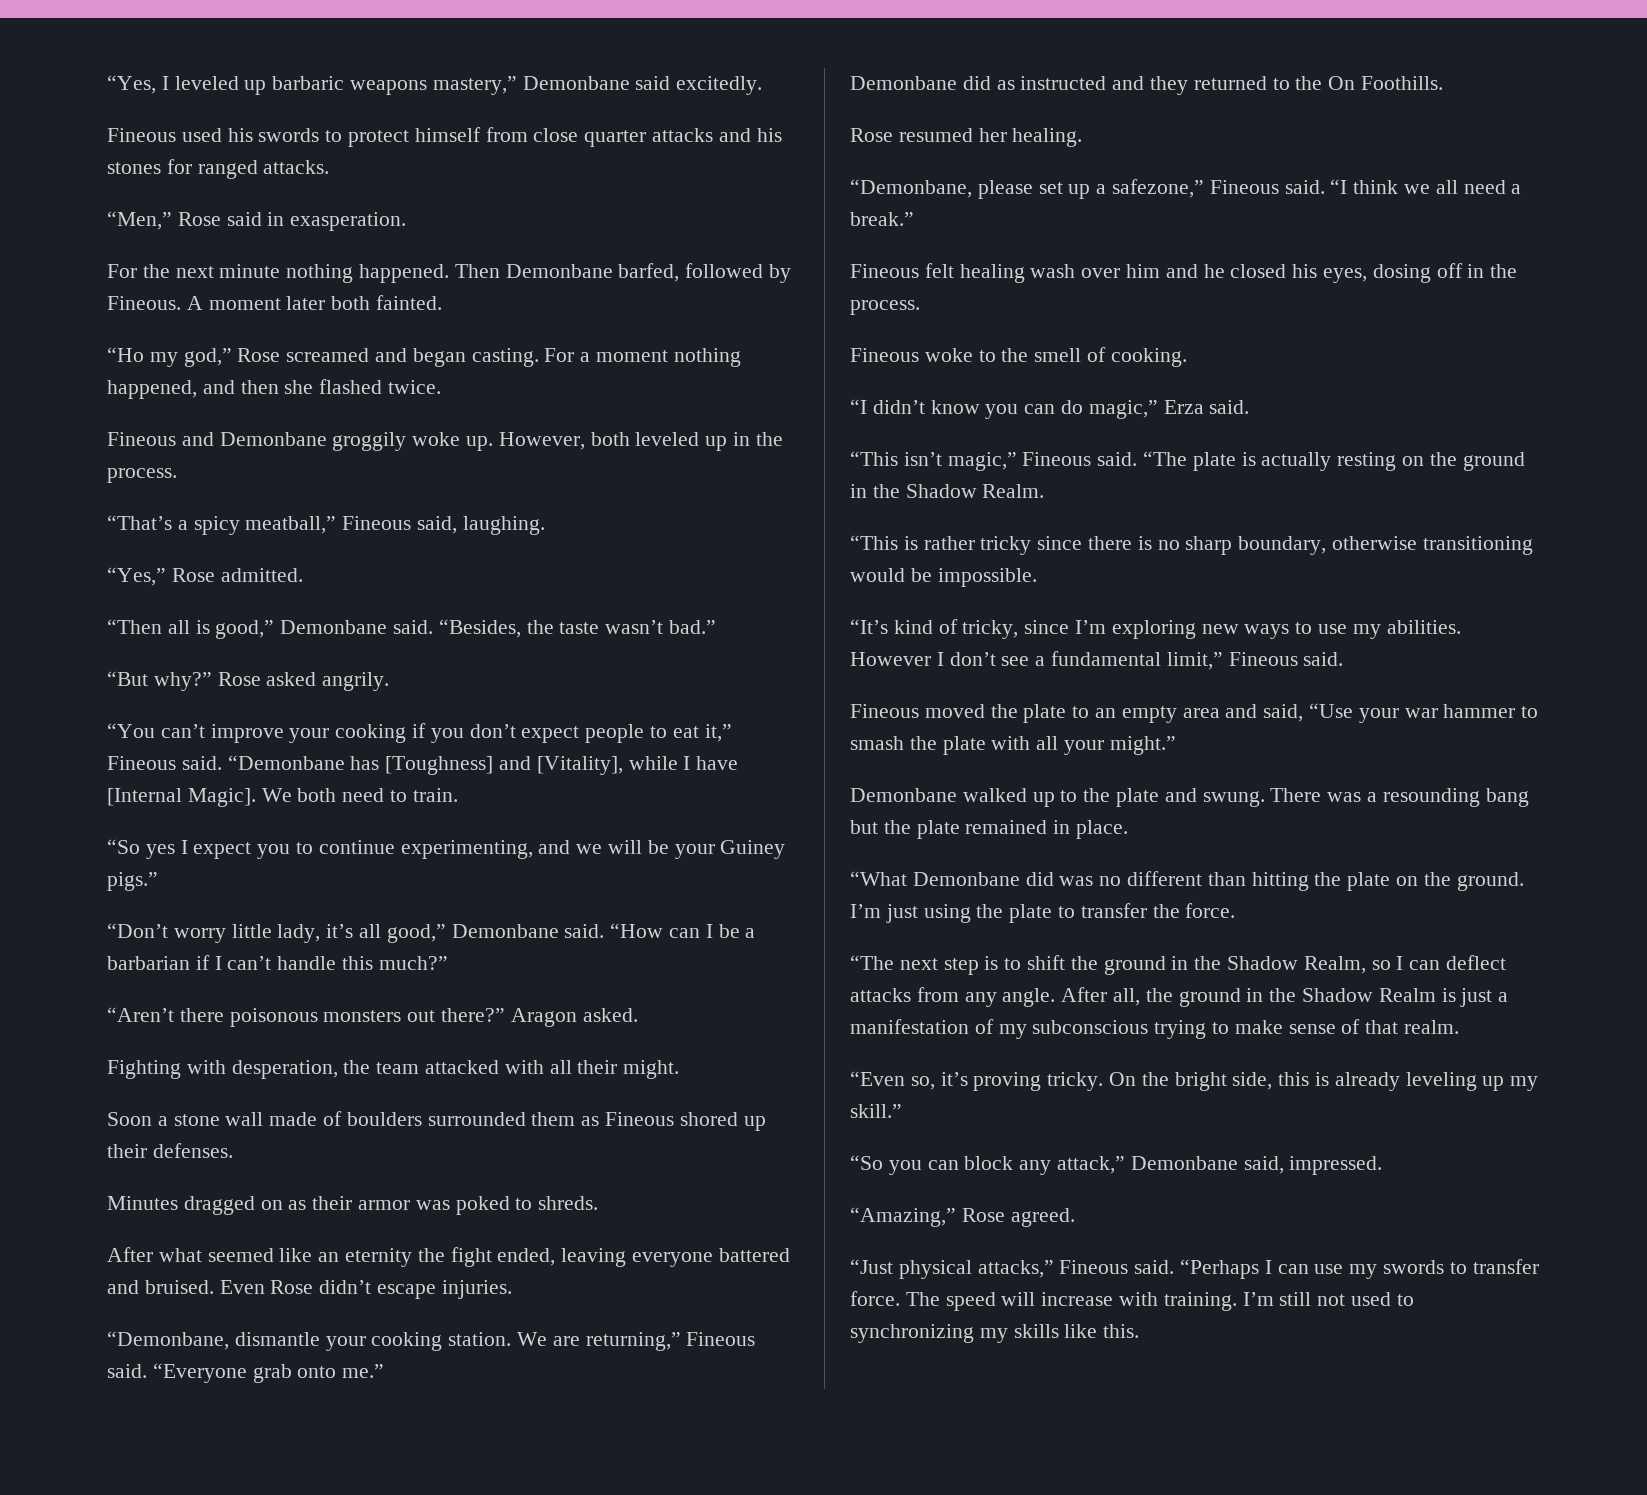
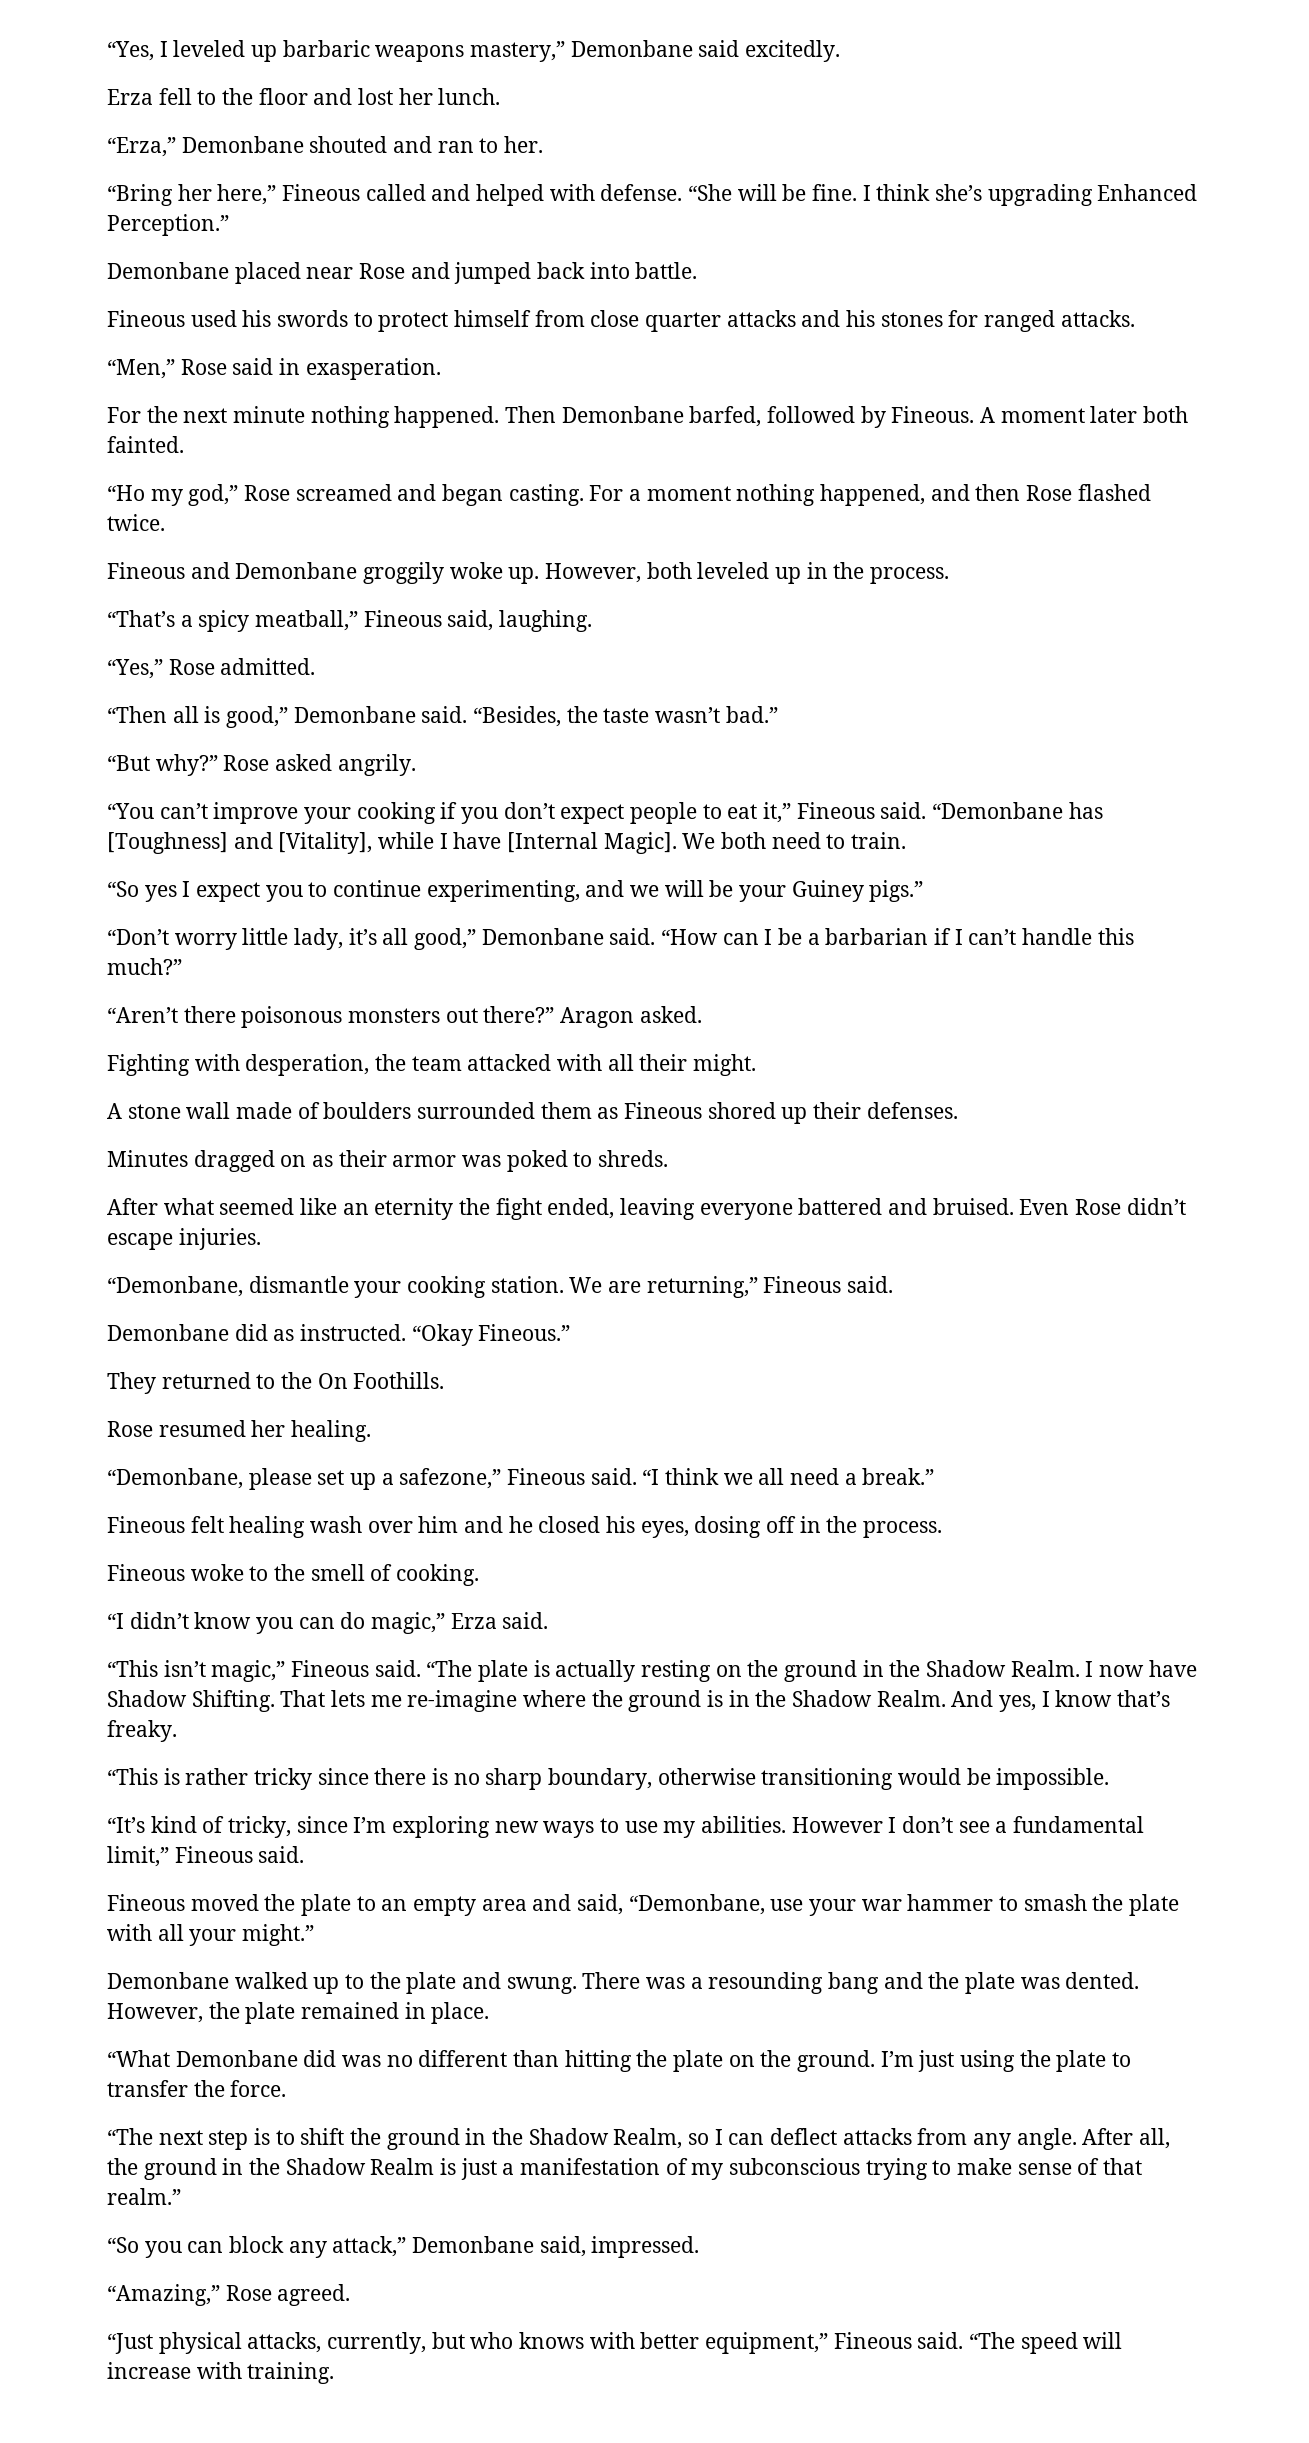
(763, 85) none -> [107,88,501,105] [107,136,544,157] [107,184,1198,206] [107,214,229,236] [107,262,698,284] // Erza fell to the floor and lost her lunch. // “Erza,” Demonbane shouted and ran to her. // “Bring her here,” Fineous called and helped with defense. “She will be fine. I think she’s upgrading Enhanced Perception.” // Demonbane placed near Rose and jumped back into battle.
[284,380,314,394] she -> [1026,485,1073,501] Rose
[107,1112,168,1126] Soon a -> [107,1103,122,1119] A
[152,1363,385,1383] “Everyone grab onto me.” -> (894, 1284) none
[1020,76,1189,95] instructed and they -> [300,1324,571,1346] [107,1372,156,1394] instructed. “Okay Fineous.” // They
(1045, 491) none -> [1085,1660,1197,1677] [107,1690,1171,1712] [107,1720,177,1742] I now have Shadow Shifting. That lets me re-imagine where the ground is in the Shadow Realm. And yes, I know that’s freaky.
[1309,703,1354,718] “Use -> [628,1894,804,1915] “Demonbane, use
[850,820,878,834] but -> [883,1972,1140,1994] [107,2003,203,2023] and the plate was dented. However,
[1404,1020,1460,1034] [850,1071,1539,1091] [850,1104,902,1118] realm. // “Even so, it’s proving tricky. On the bright side, this is already leveling up my skill.” -> [107,2188,181,2205] realm.”
[977,1259,1539,1279] [850,1291,940,1306] attacks,” Fineous said. “Perhaps I can use my swords to transfer force. The -> [247,2332,1016,2354] attacks, currently, but who knows with better equipment,” Fineous said. “The
[1242,1292,1414,1306] [850,1324,1140,1343] I’m still not used to synchronizing my skills like this. -> (335, 2373) none

